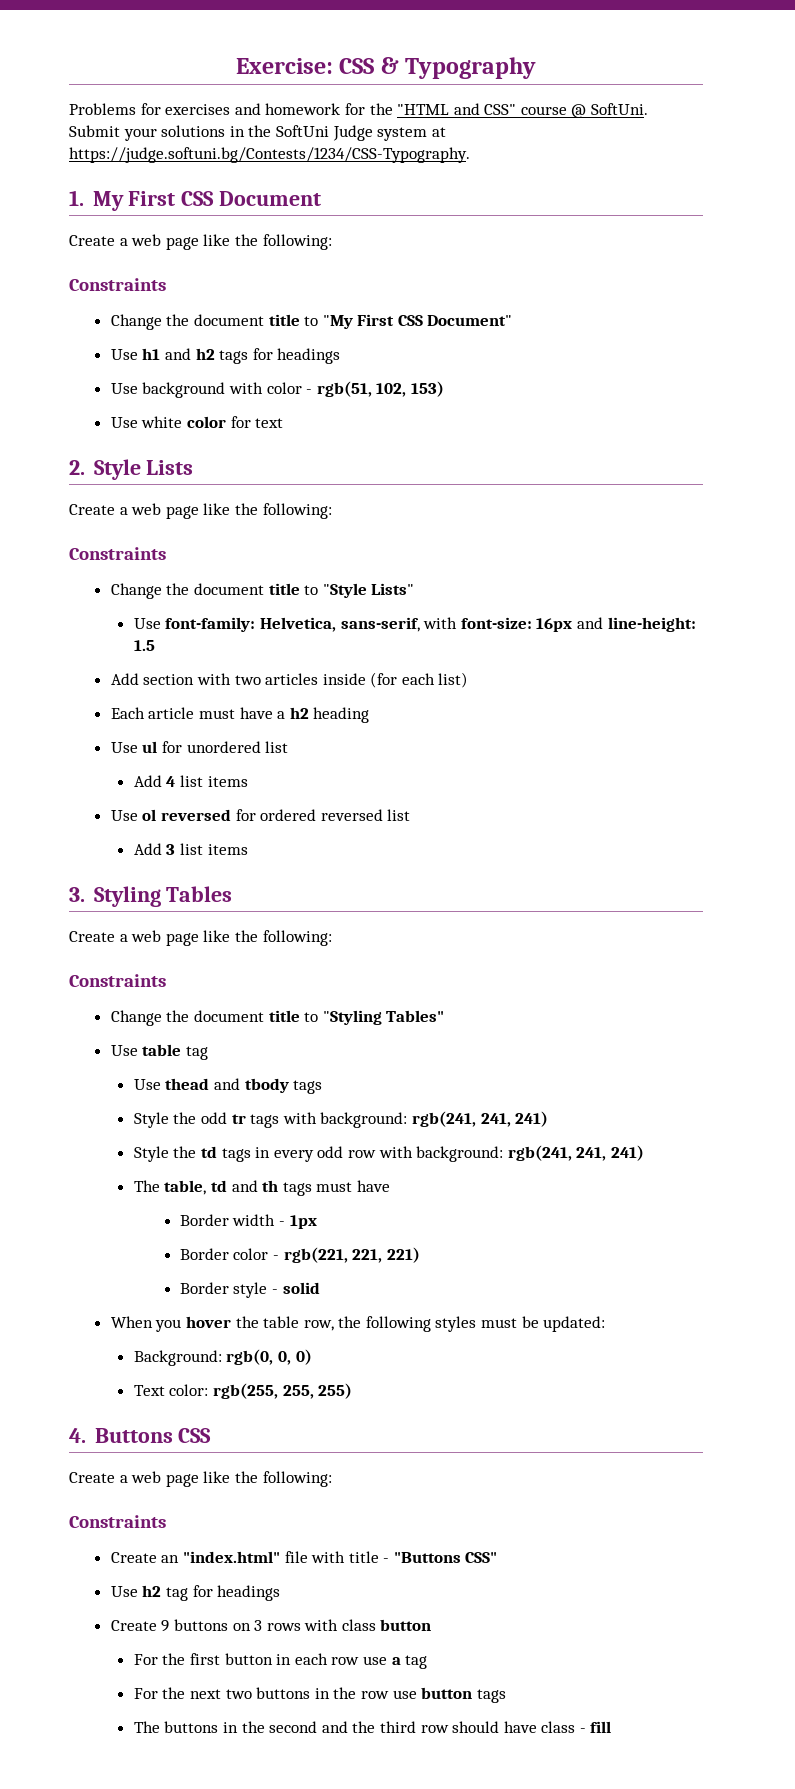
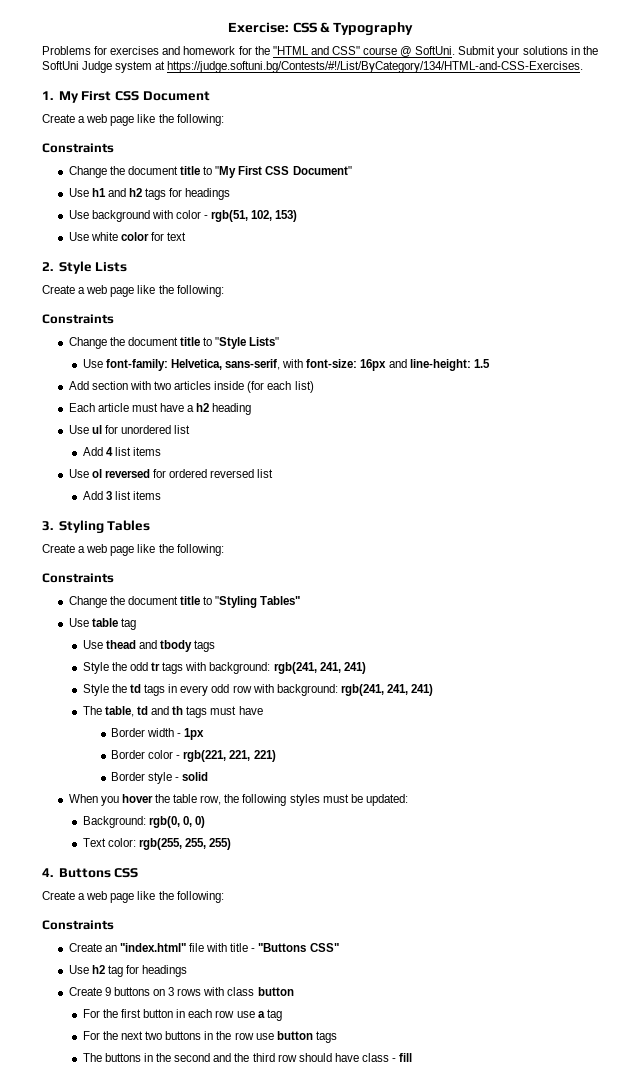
[69,147,470,163] https://judge.softuni.bg/Contests/1234/CSS-Typography. -> [167,61,584,73] https://judge.softuni.bg/Contests/#!/List/ByCategory/134/HTML-and-CSS-Exercises.

